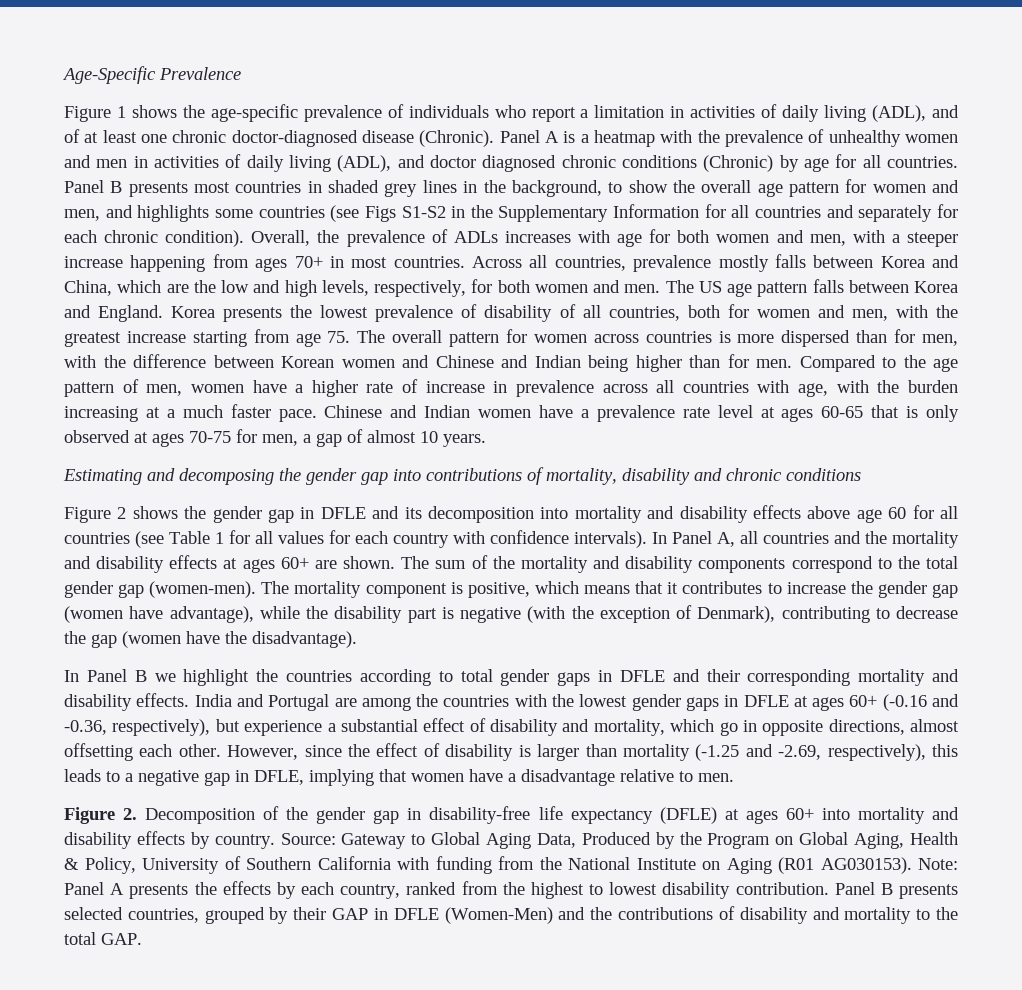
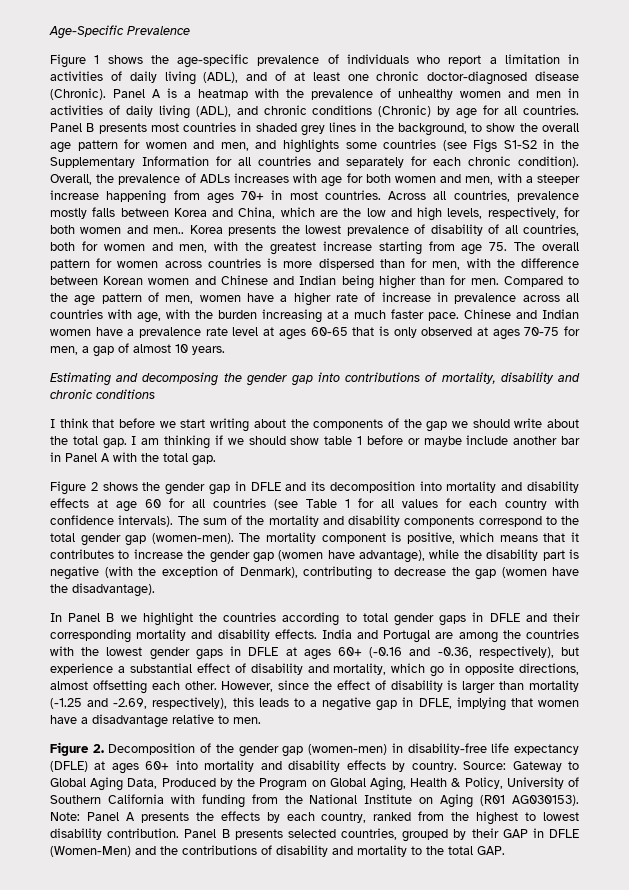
[429,155,557,172] doctor diagnosed -> (258, 110) none
[624,279,958,297] [64,305,164,322] men. The US age pattern falls between Korea and England. -> [153,227,185,234] men..
(861, 474) none -> [50,418,579,432] [50,435,580,449] [50,452,216,466] // I think that before we start writing about the components of the gap we should write about the total gap. I am thinking if we should show table 1 before or maybe include another bar in Panel A with the total gap.
[807,506,851,519] above -> [97,499,108,508] at
[652,531,959,548] [64,555,396,573] In Panel A, all countries and the mortality and disability effects at ages 60+ are shown. -> (174, 521) none
(400, 817) none -> [308,744,388,755] (women-men)

